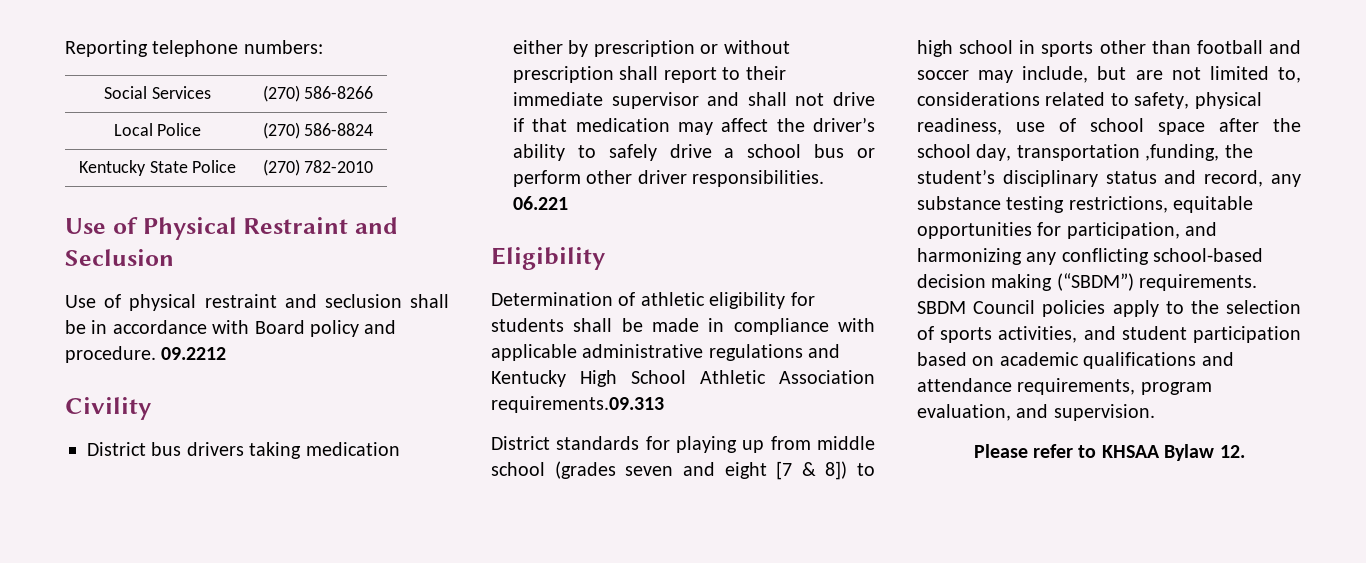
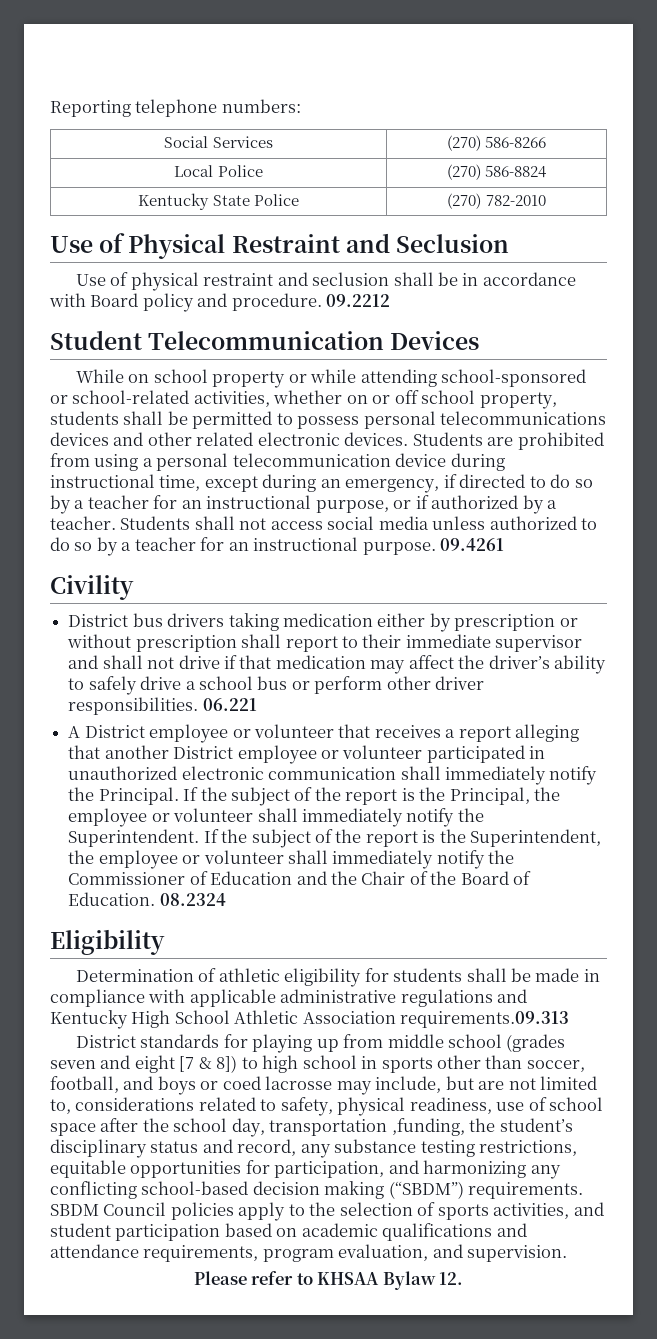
(227, 353) none -> [50,330,480,350] [75,369,586,388] [50,390,557,409] [50,411,607,429] [50,432,604,450] [50,453,505,471] [50,474,593,493] [50,495,558,514] [50,516,598,530] [50,537,505,556] // Student Telecommunication Devices // While on school property or while attending school-sponsored or school-related activities, whether on or off school property, students shall be permitted to possess personal telecommunications devices and other related electronic devices. Students are prohibited from using a personal telecommunication device during instructional time, except during an emergency, if directed to do so by a teacher for an instructional purpose, or if authorized by a teacher. Students shall not access social media unless authorized to do so by a teacher for an instructional purpose. 09.4261
(568, 203) none -> [68,724,580,743] [68,745,546,764] [68,766,598,785] [68,787,561,806] [68,808,484,827] [68,829,602,848] [68,850,515,869] [68,871,532,885] [68,892,226,906] // A District employee or volunteer that receives a report alleging that another District employee or volunteer participated in unauthorized electronic communication shall immediately notify the Principal. If the subject of the report is the Principal, the employee or volunteer shall immediately notify the Superintendent. If the subject of the report is the Superintendent, the employee or volunteer shall immediately notify the Commissioner of Education and the Chair of the Board of Education. 08.2324
[1196,40,1301,54] [917,70,969,80] football and soccer -> [526,1060,585,1072] [50,1076,333,1095] soccer, football, and boys or coed lacrosse

